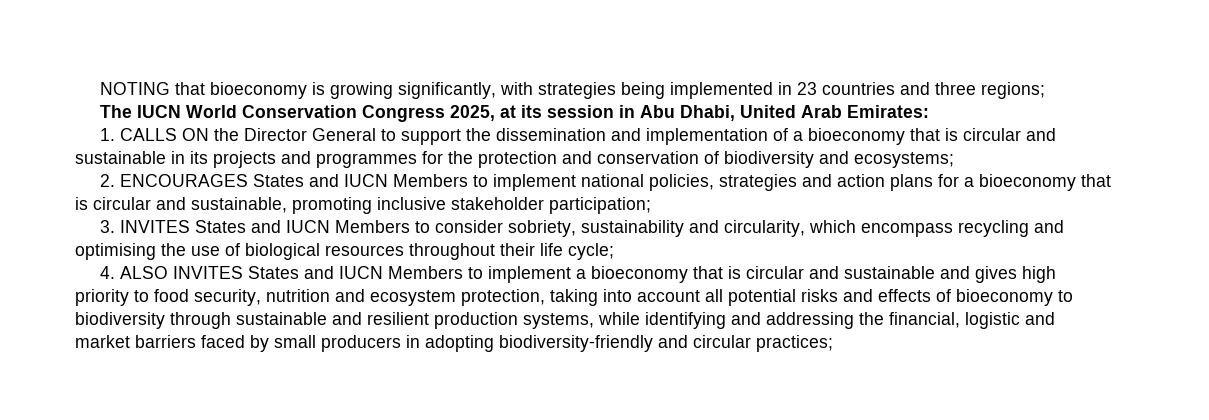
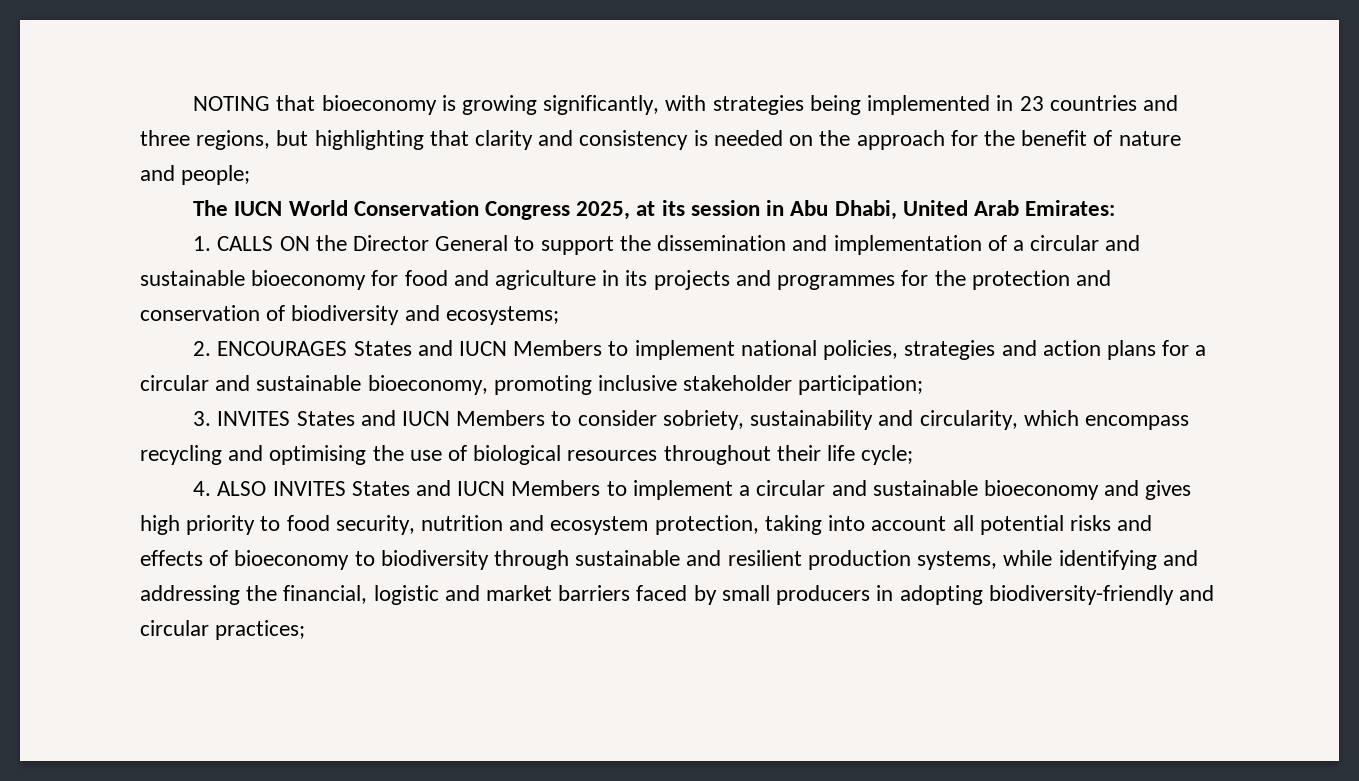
[981,82,1046,99] regions; -> [196,130,1181,150] [140,165,251,185] regions, but highlighting that clarity and consistency is needed on the approach for the benefit of nature and people;
[808,128,1057,145] [75,151,166,164] bioeconomy that is circular and sustainable -> [1030,235,1141,251] [140,270,597,290] circular and sustainable bioeconomy for food and agriculture
[979,174,1112,191] [75,197,287,213] bioeconomy that is circular and sustainable, -> [140,375,488,395] circular and sustainable bioeconomy,
[591,266,936,283] bioeconomy that is circular and sustainable -> [756,480,1099,500] circular and sustainable bioeconomy

